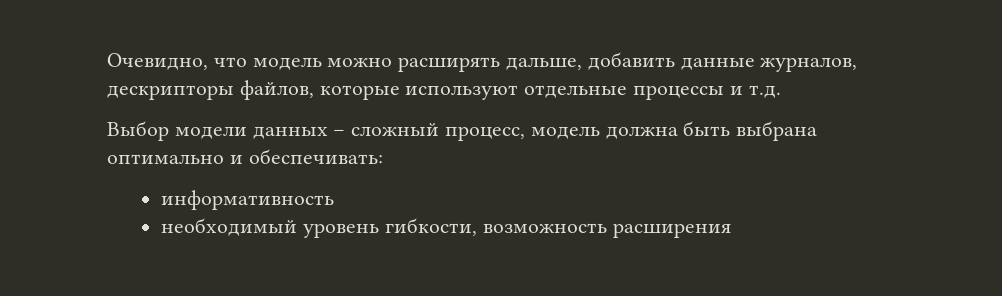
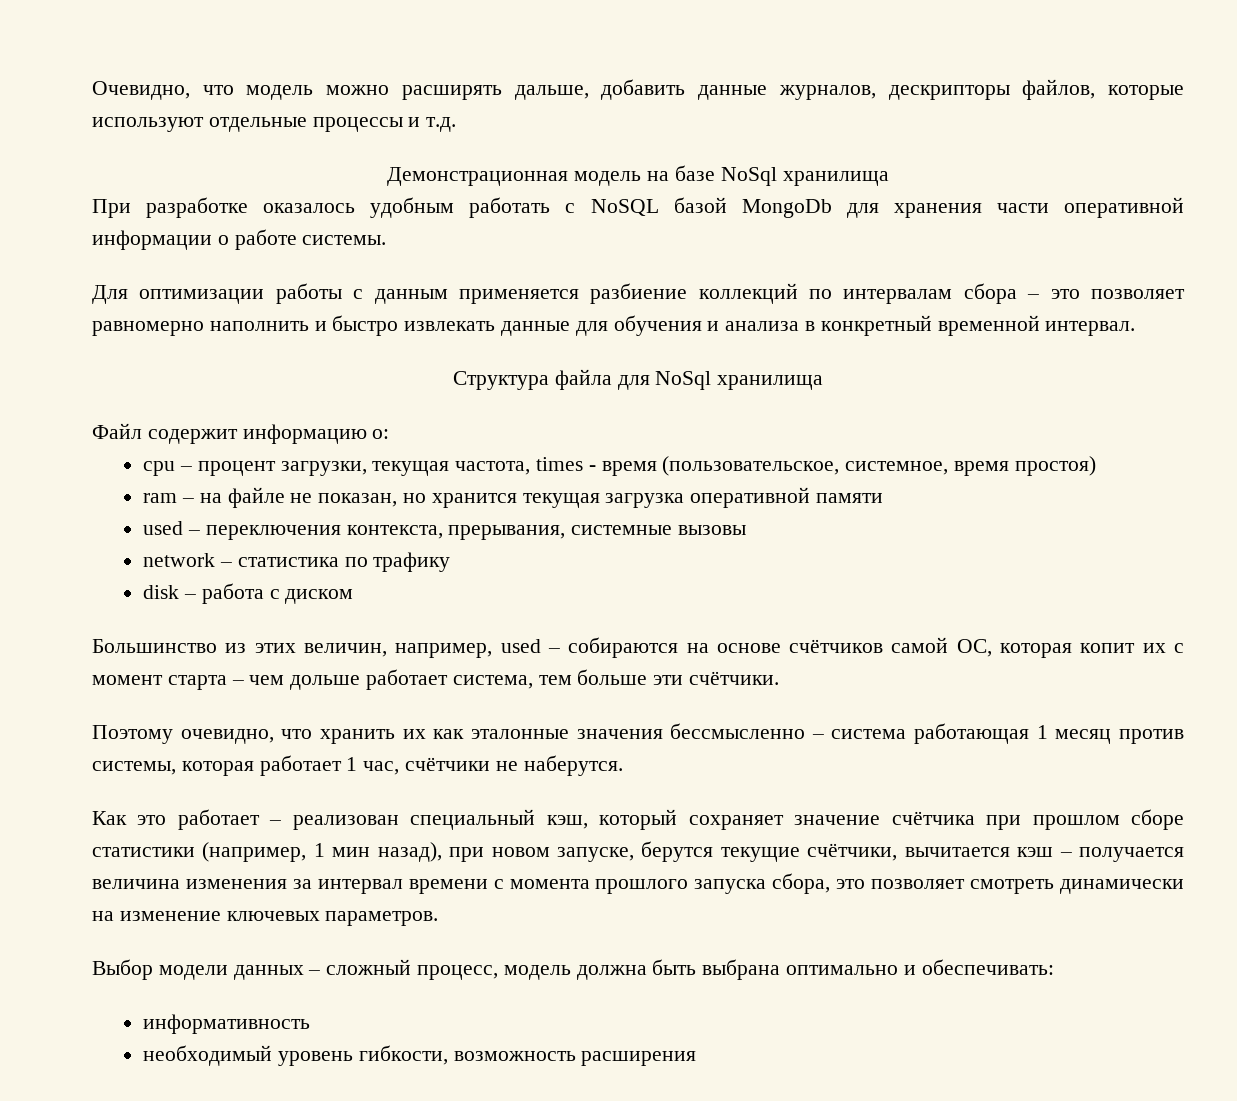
(781, 91) none -> [387,165,889,186] [92,197,1184,218] [92,229,387,250] [92,283,1185,304] [92,315,1136,336] [452,369,824,390] [92,423,390,444] [143,456,1096,476] [143,487,884,508] [143,521,747,540] [143,552,451,572] [143,583,354,604] [92,637,1184,658] [92,669,780,690] [92,723,1184,744] [92,755,623,776] [92,809,1184,830] [92,841,1185,862] [92,873,1184,894] [92,911,439,926] // Демонстрационная модель на базе NoSql хранилища // При разработке оказалось удобным работать с NoSQL базой MongoDb для хранения части оперативной информации о работе системы. // Для оптимизации работы с данным применяется разбиение коллекций по интервалам сбора – это позволяет равномерно наполнить и быстро извлекать данные для обучения и анализа в конкретный временной интервал. // Структура файла для NoSql хранилища // Файл содержит информацию о: // cpu – процент загрузки, текущая частота, times - время (пользовательское, системное, время простоя) // ram – на файле не показан, но хранится текущая загрузка оперативной памяти // used – переключения контекста, прерывания, системные вызовы // network – статистика по трафику // disk – работа с диском // Большинство из этих величин, например, used – собираются на основе счётчиков самой ОС, которая копит их с момент старта – чем дольше работает система, тем больше эти счётчики. // Поэтому очевидно, что хранить их как эталонные значения бессмысленно – система работающая 1 месяц против системы, которая работает 1 час, счётчики не наберутся. // Как это работает – реализован специальный кэш, который сохраняет значение счётчика при прошлом сборе статистики (например, 1 мин назад), при новом запуске, берутся текущие счётчики, вычитается кэш – получается величина изменения за интервал времени с момента прошлого запуска сбора, это позволяет смотреть динамически на изменение ключевых параметров.

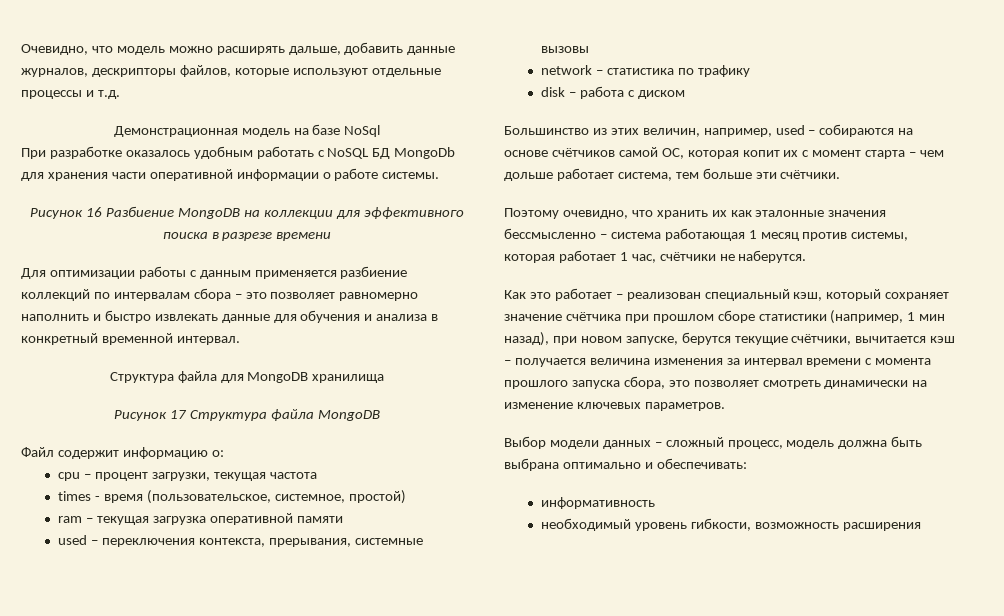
[782,171,889,186] хранилища -> (381, 131) none
[673,197,727,213] базой -> [372,148,391,159] БД
(387, 240) none -> [30,206,464,219] [162,232,332,241] // Рисунок 16 Разбиение MongoDB на коллекции для эффективного поиска в разрезе времени
[655,371,824,390] NoSql хранилища -> [247,372,385,383] [114,409,380,421] MongoDB хранилища // Рисунок 17 Структура файла MongoDB
[455,461,531,475] частота, -> [270,472,318,479] частота //
[954,456,1096,476] время простоя) -> [349,490,407,504] простой)
[199,487,517,508] на файле не показан, но хранится -> (94, 520) none

